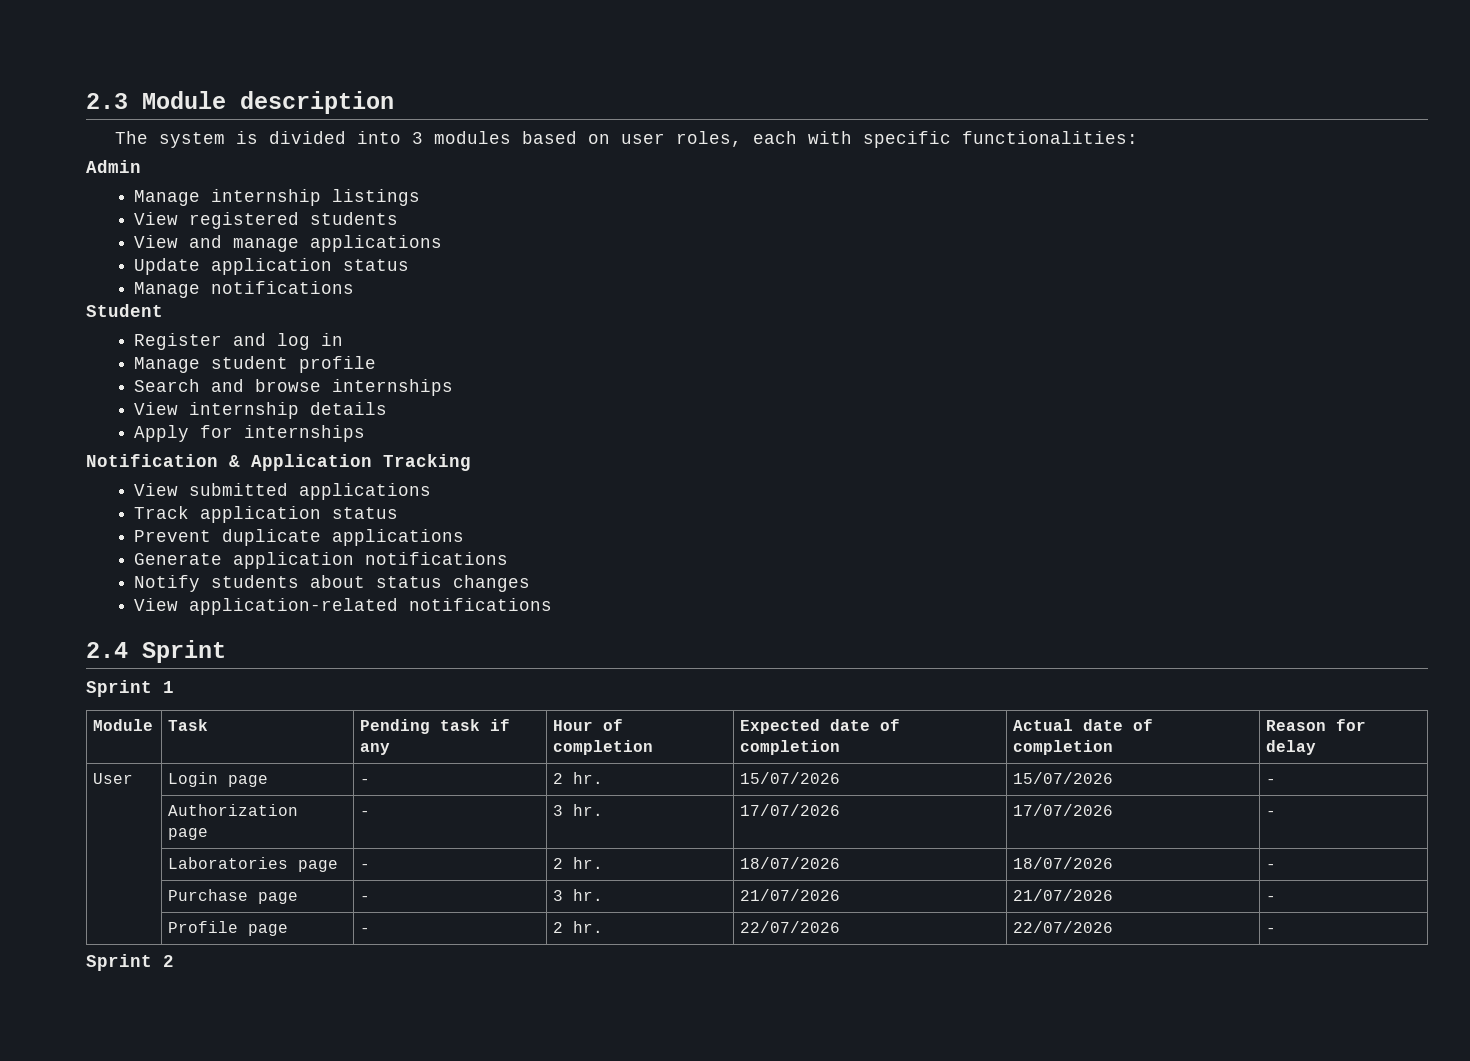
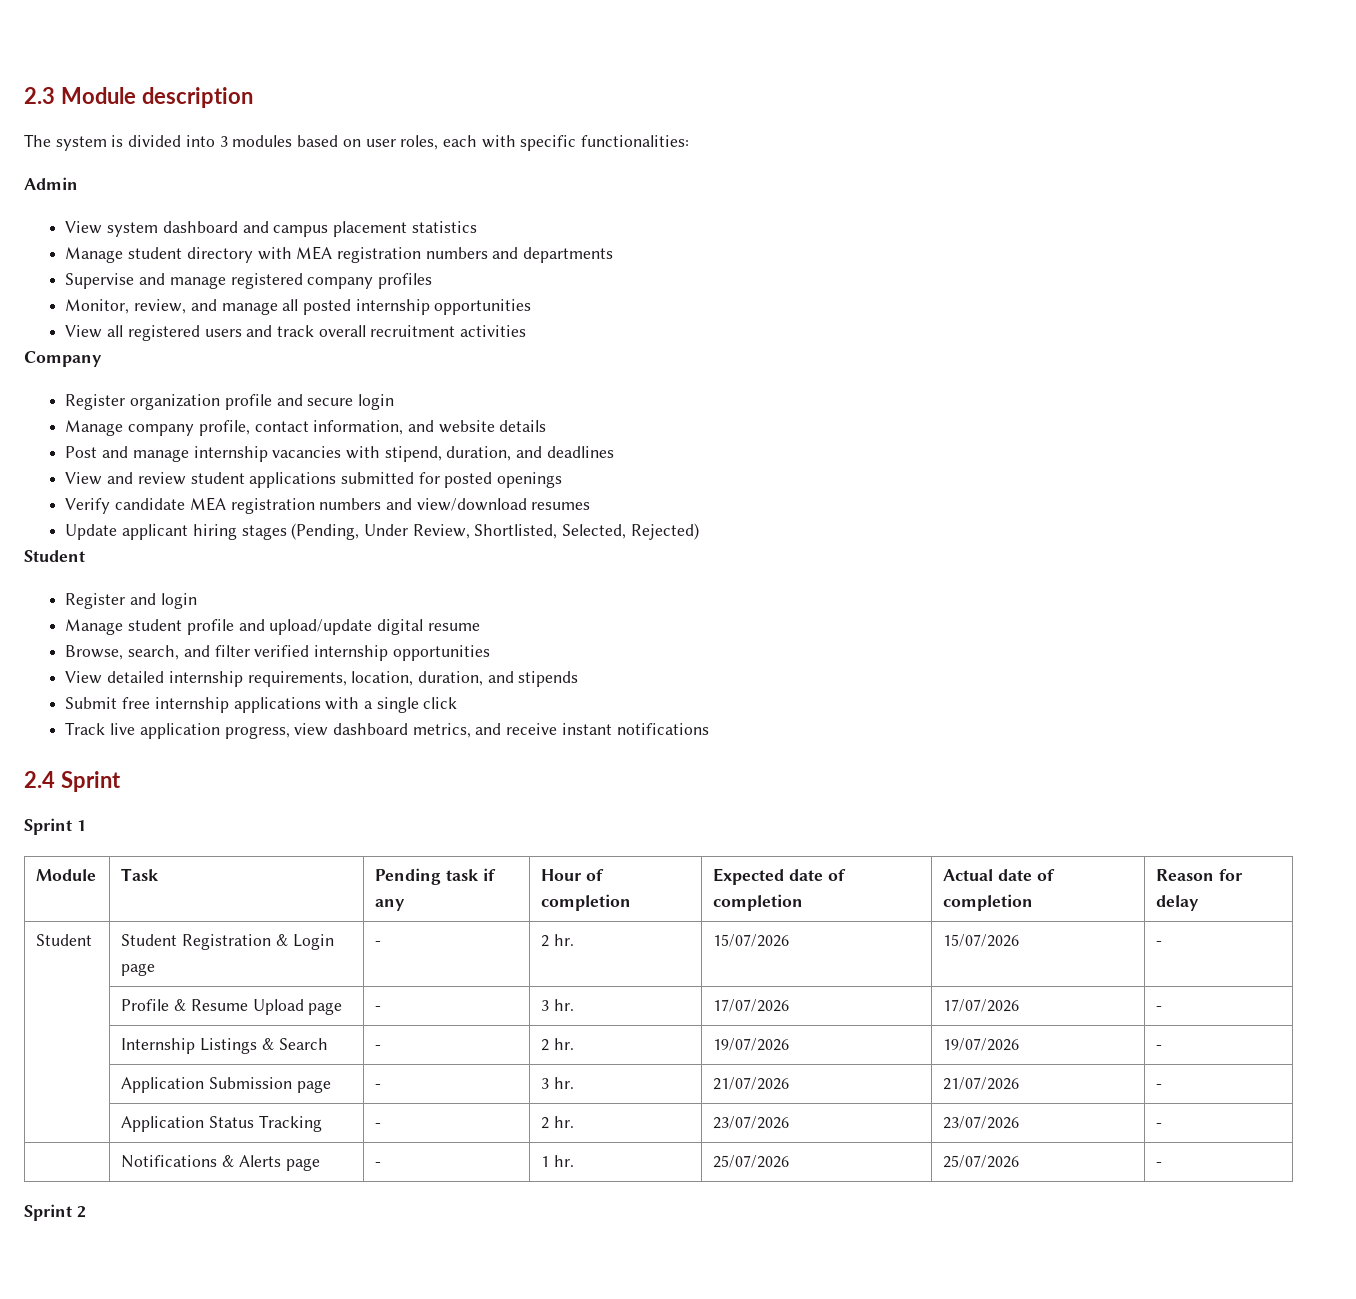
[134,189,421,206] [134,212,399,229] Manage internship listings // View registered students -> [65,221,477,237] [65,246,614,263] [65,273,432,289] [65,299,532,315] [65,325,527,341] [24,351,102,367] [65,394,394,410] [65,420,547,436] [65,446,614,462] View system dashboard and campus placement statistics // Manage student directory with MEA registration numbers and departments // Supervise and manage registered company profiles // Monitor, review, and manage all posted internship opportunities // View all registered users and track overall recruitment activities // Company // Register organization profile and secure login // Manage company profile, contact information, and website details // Post and manage internship vacancies with stipend, duration, and deadlines
[233,235,443,252] [134,258,410,275] [134,281,355,298] manage applications // Update application status // Manage notifications -> [137,472,563,488] [65,497,591,514] [65,523,699,540] review student applications submitted for posted openings // Verify candidate MEA registration numbers and view/download resumes // Update applicant hiring stages (Pending, Under Review, Shortlisted, Selected, Rejected)
[277,333,344,350] log in -> [160,593,197,609] login
[134,379,454,396] [134,402,388,419] [134,425,366,442] [86,454,471,471] [134,483,432,500] [134,506,399,523] [134,529,465,546] [134,552,509,569] [134,575,531,592] [134,598,399,615] // Search and browse internships // View internship details // Apply for internships // Notification & Application Tracking // View submitted applications // Track application status // Prevent duplicate applications // Generate application notifications // Notify students about status changes // View application-related -> [238,619,480,635] [65,645,490,661] [65,671,579,687] [65,697,458,713] [65,722,612,739] and upload/update digital resume // Browse, search, and filter verified internship opportunities // View detailed internship requirements, location, duration, and stipends // Submit free internship applications with a single click // Track live application progress, view dashboard metrics, and receive instant
[93,773,134,784] User | -> [36,934,93,946] [121,934,288,950] Student | Student Registration &
[168,804,299,816] Authorization -> [121,999,304,1015] Profile & Resume Upload
[168,857,339,872] [360,864,371,869] [553,857,604,869] [740,857,841,869] [1013,857,1114,869] [1266,864,1277,869] [168,889,249,901] Laboratories page | - | 2 hr. | 18/07/2026 | 18/07/2026 | - // | Purchase -> [121,1038,328,1054] [375,1045,382,1050] [541,1038,575,1051] [713,1038,790,1051] [943,1038,1020,1051] [1156,1045,1163,1050] [121,1077,293,1093] Internship Listings & Search | - | 2 hr. | 19/07/2026 | 19/07/2026 | - // | Application Submission
[168,921,289,936] [360,928,371,933] [553,921,604,933] [740,921,841,933] [1013,921,1114,933] Profile page | - | 2 hr. | 22/07/2026 | 22/07/2026 -> [121,1115,322,1132] [375,1123,382,1128] [541,1116,575,1129] [713,1116,790,1129] [943,1116,1020,1129] [1156,1123,1163,1128] [121,1155,320,1171] [375,1162,382,1167] [541,1155,575,1167] [713,1155,790,1168] [943,1155,1020,1168] Application Status Tracking | - | 2 hr. | 23/07/2026 | 23/07/2026 | - // | Notifications & Alerts page | - | 1 hr. | 25/07/2026 | 25/07/2026

